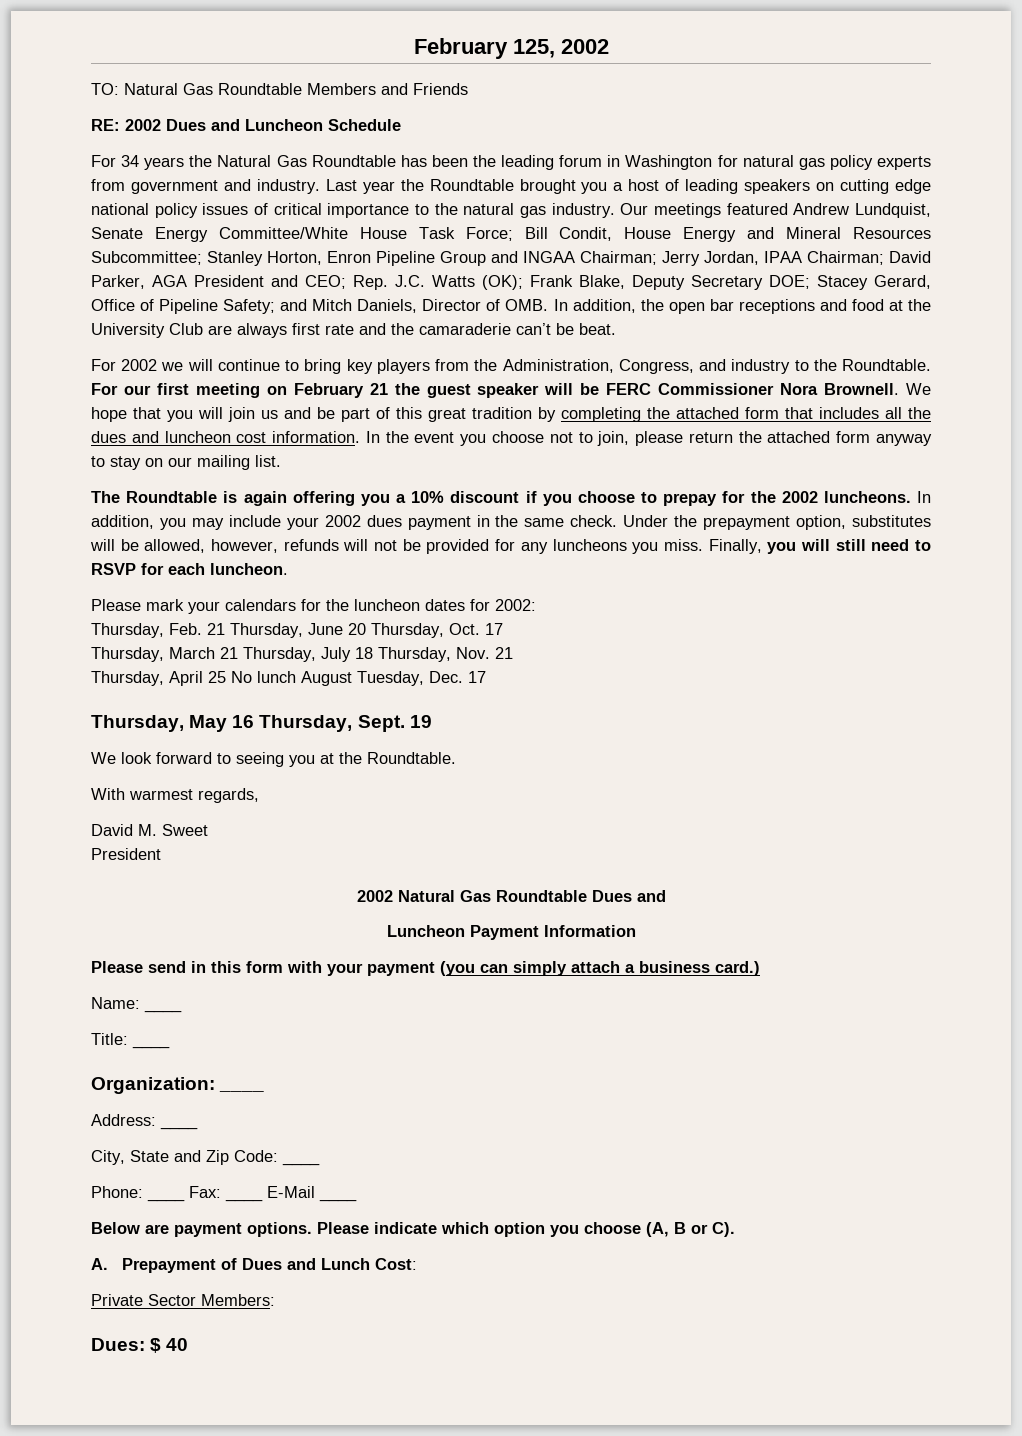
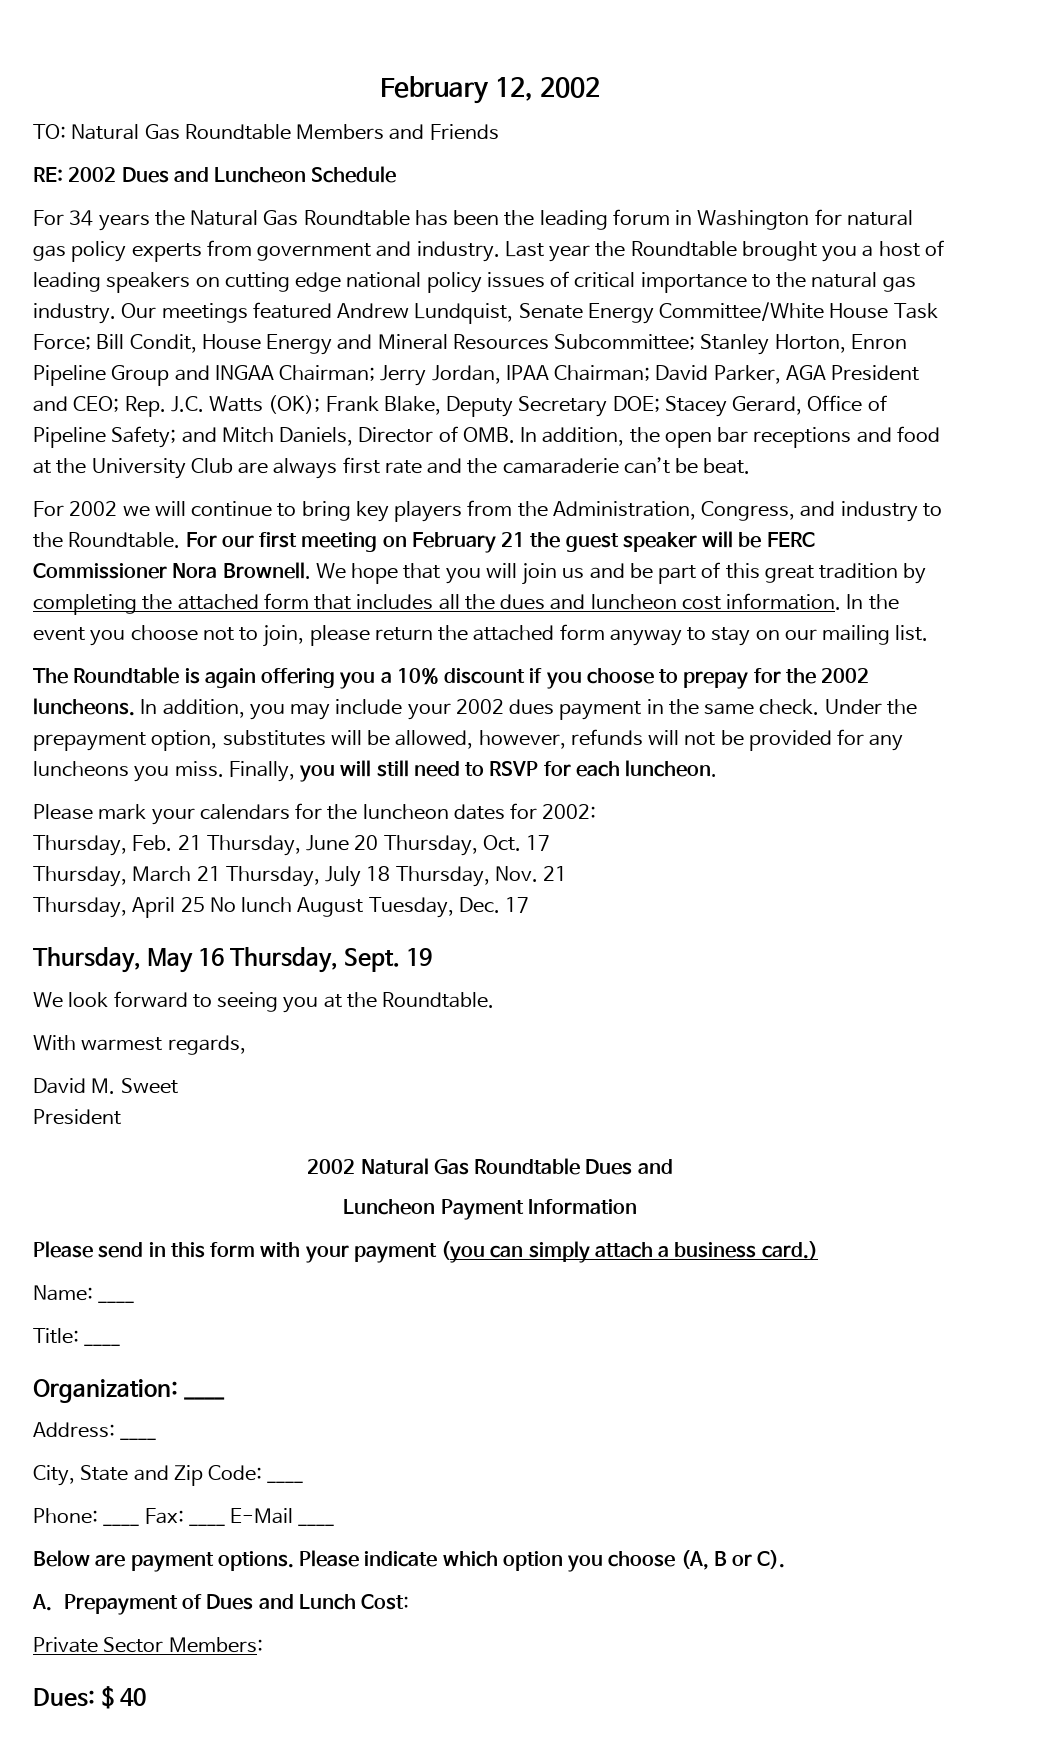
[413,38,555,59] February 125, -> [379,76,533,104] February 12,

